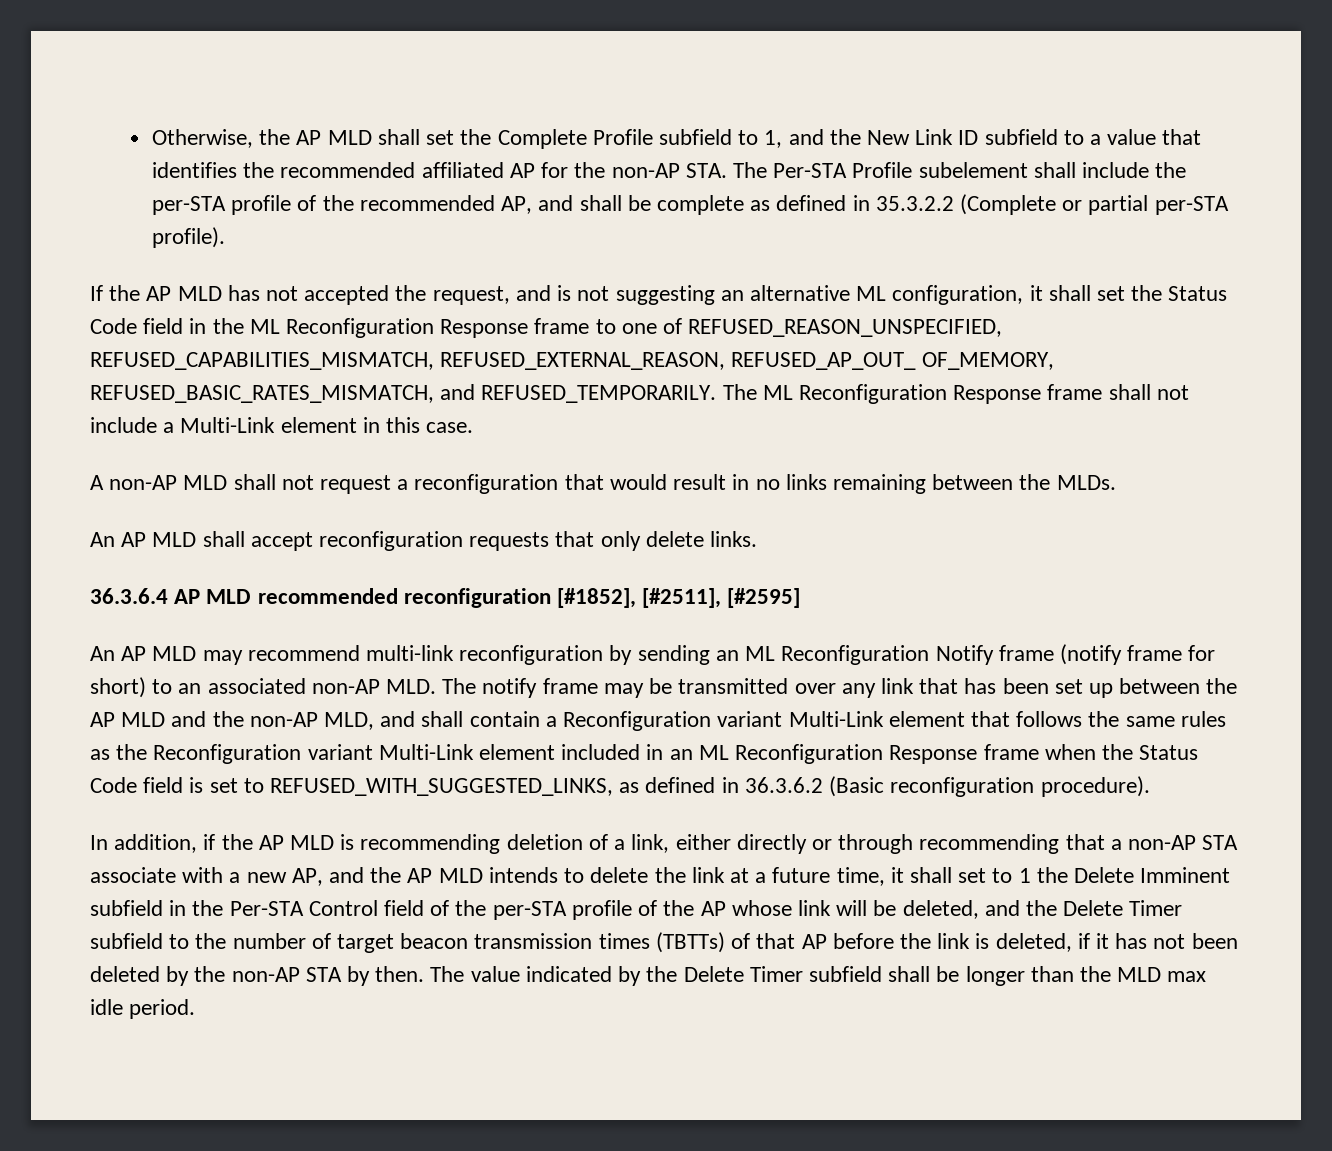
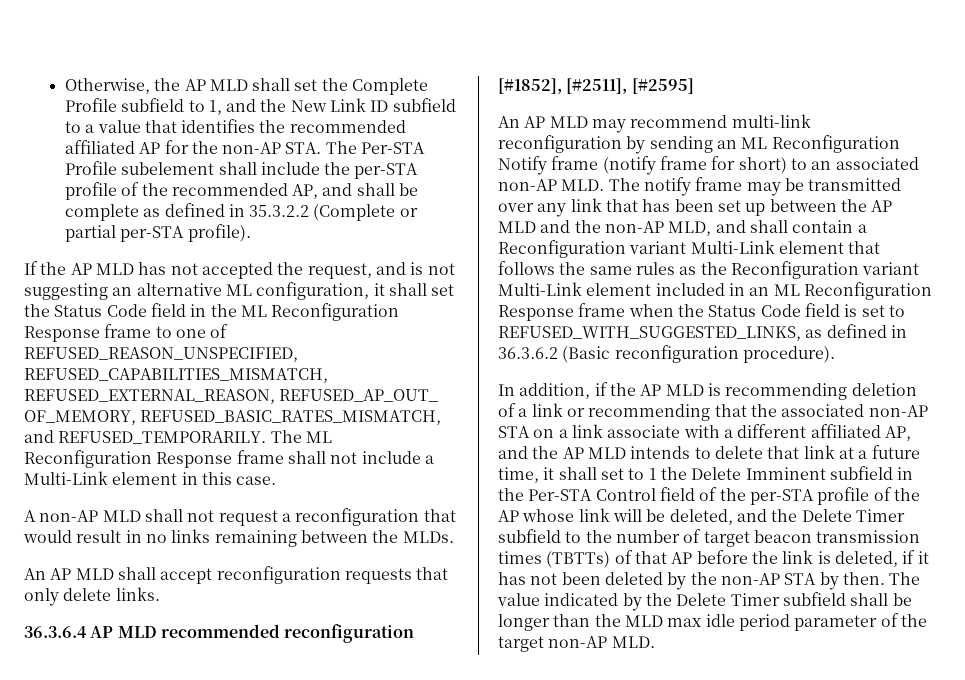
[631,834,1239,854] link, either directly or through recommending that a non-AP STA -> [531,403,928,421] [498,424,603,438] link or recommending that the associated non-AP STA on a link
[246,872,287,883] new -> [737,424,881,438] different affiliated
[654,867,686,883] the -> [767,446,800,459] that
[129,999,196,1019] period. -> [738,613,927,631] [498,636,655,652] period parameter of the target non-AP MLD.

